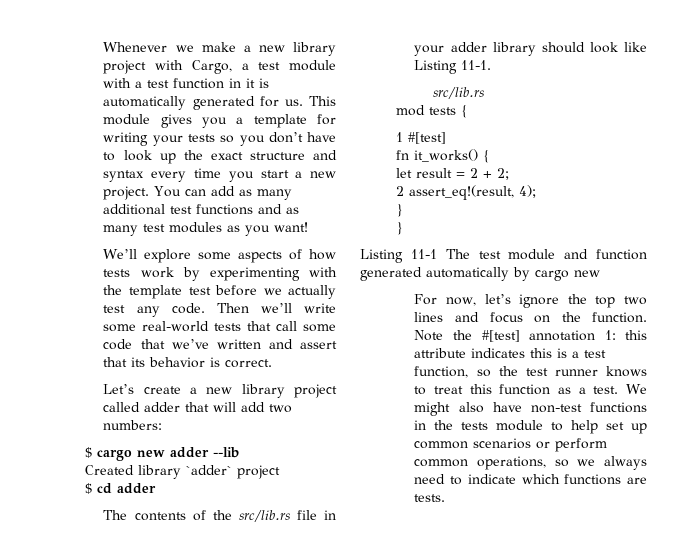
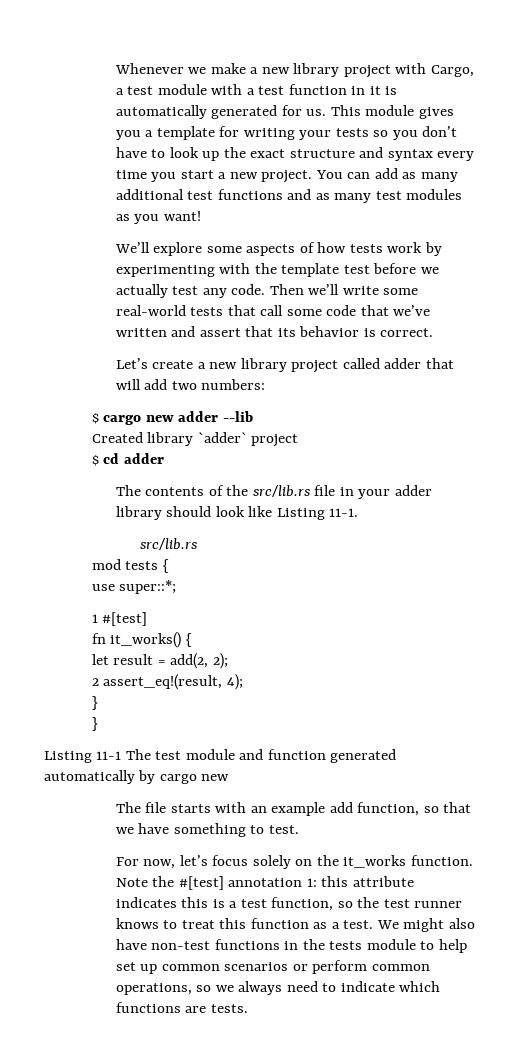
(469, 111) none -> [92,580,177,594] // use super::*;
[470,168,510,180] 2 + 2; -> [170,653,228,669] add(2, 2);
[414,294,647,308] [414,312,523,323] For now, let’s ignore the top two lines and focus -> [116,802,472,816] [116,823,299,837] [116,855,291,869] The file starts with an example add function, so that we have something to test. // For now, let’s focus solely
(581, 317) none -> [343,855,407,868] it_works

